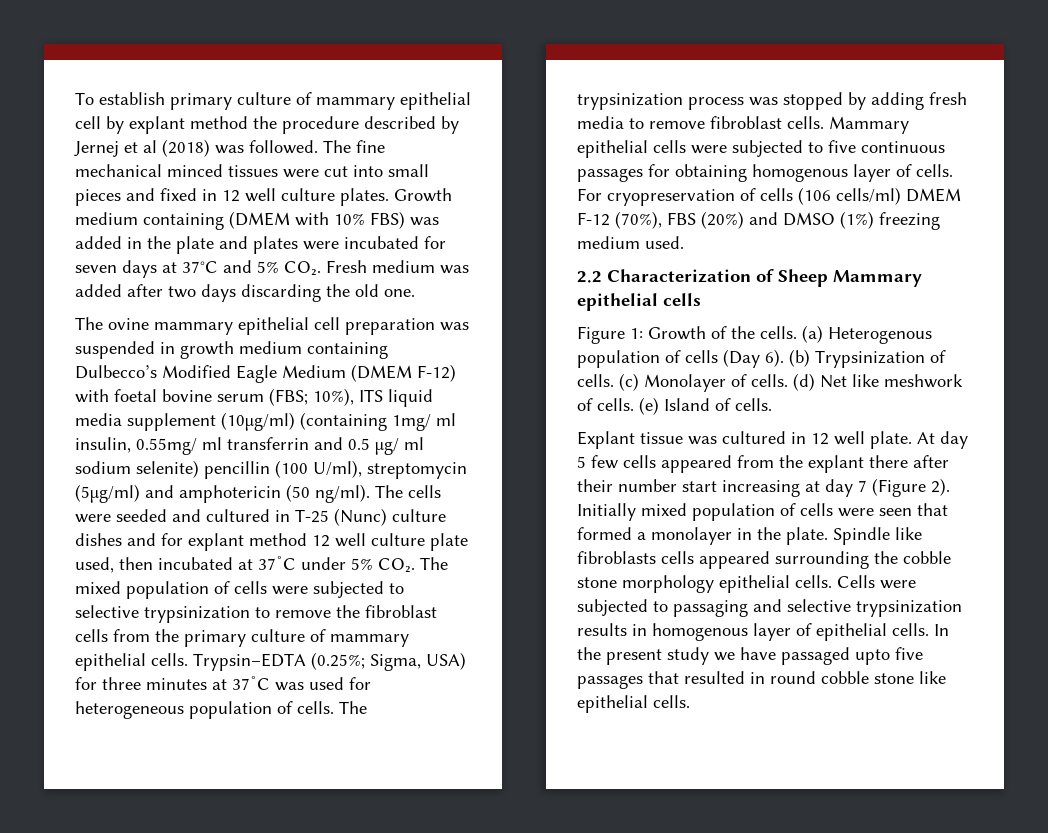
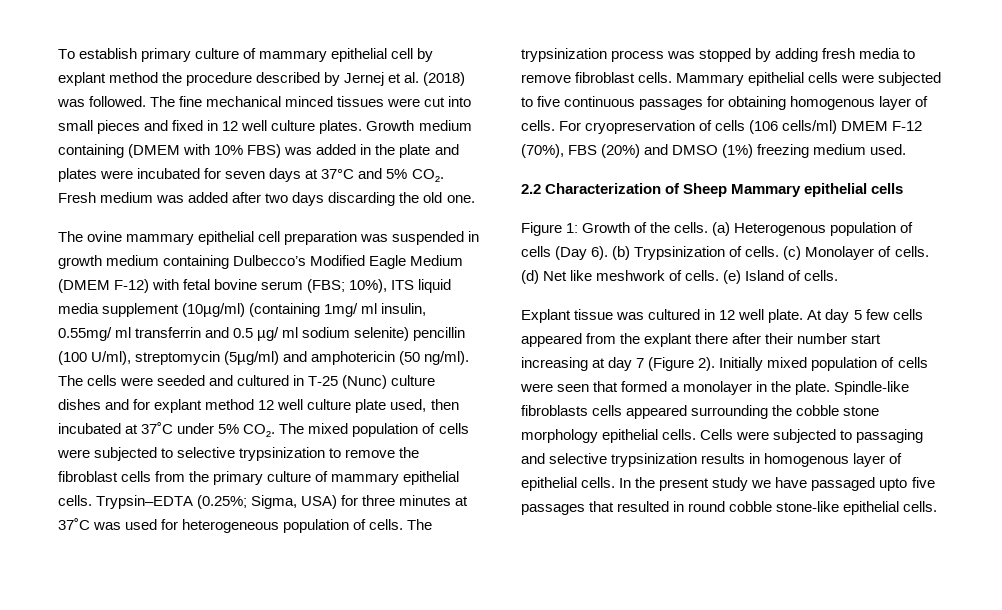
[143,140,157,153] al -> [404,72,420,83] al.
[114,389,157,402] foetal -> [183,279,211,290] fetal
[833,527,922,545] Spindle like -> [834,381,910,395] Spindle-like
[874,671,946,684] stone like -> [776,501,840,512] stone-like

